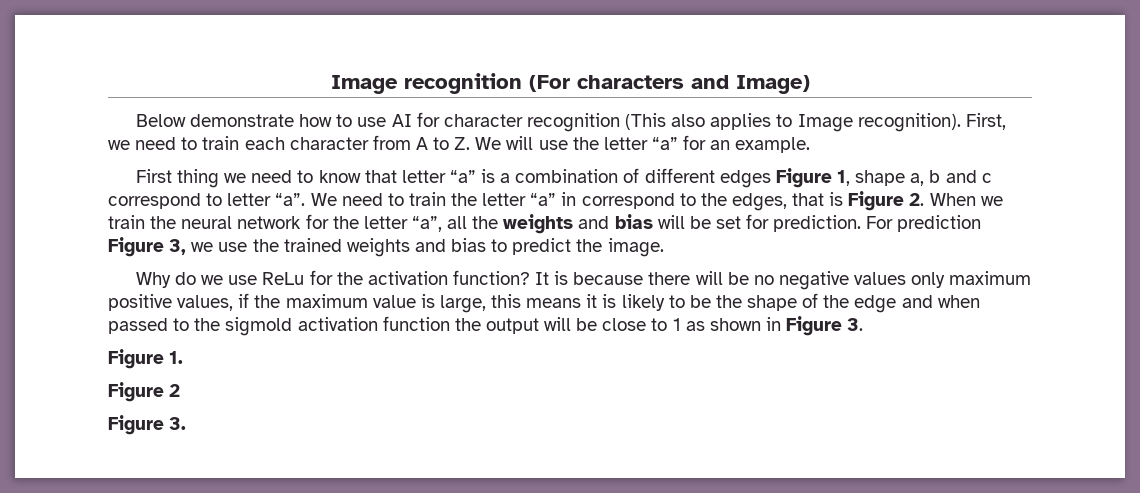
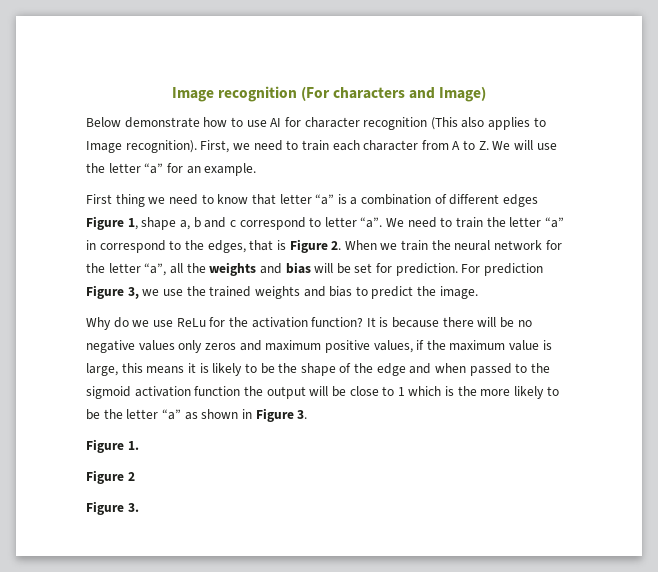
(946, 280) none -> [204,340,262,351] zeros and
[225,317,293,336] sigmold -> [86,386,131,399] sigmoid
(681, 324) none -> [408,386,559,399] [86,409,181,420] which is the more likely to be the letter “a”

